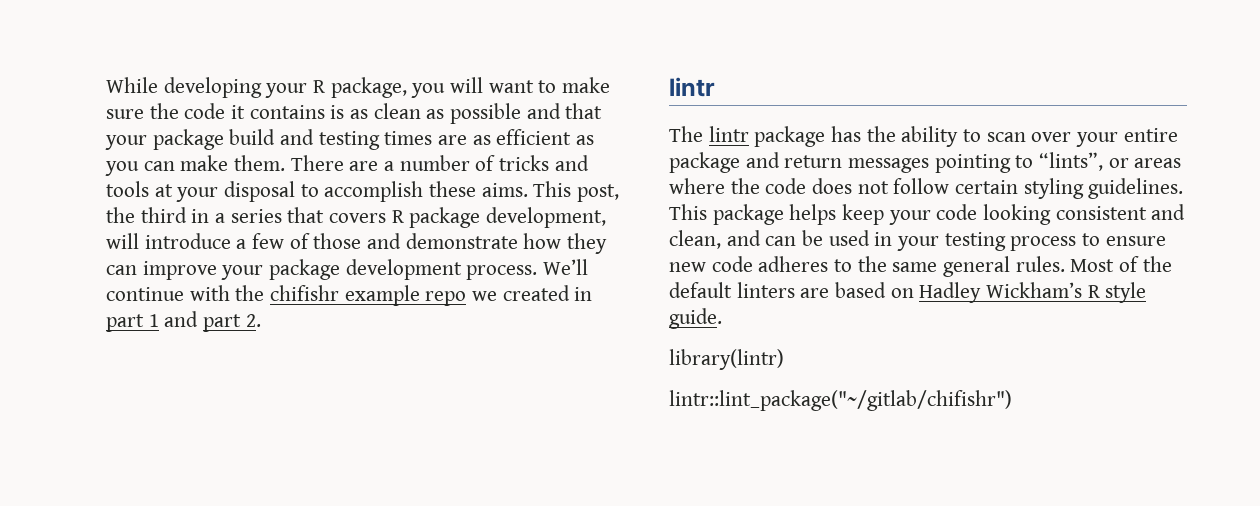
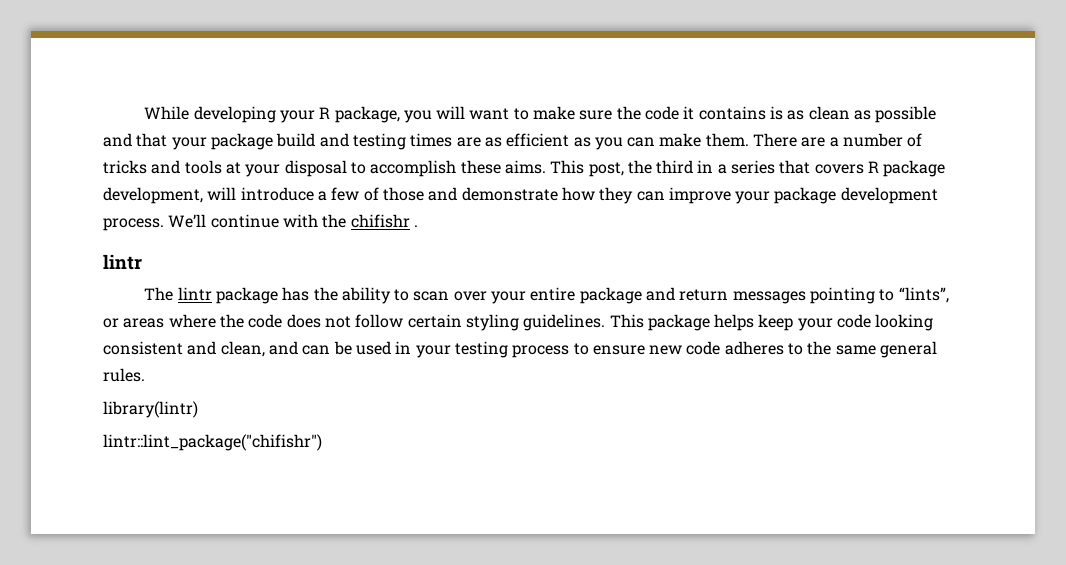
[344,285,593,306] [106,311,261,332] example repo we created in part 1 and part 2. -> [413,225,418,227] .
[1070,256,1172,272] [669,282,1147,303] [669,308,722,329] Most of the default linters are based on Hadley Wickham’s R style guide. -> (145, 375) none
[669,390,1012,411] lintr::lint_package("~/gitlab/chifishr") -> [103,434,322,451] lintr::lint_package("chifishr")

